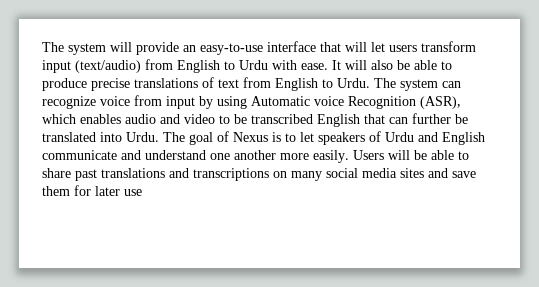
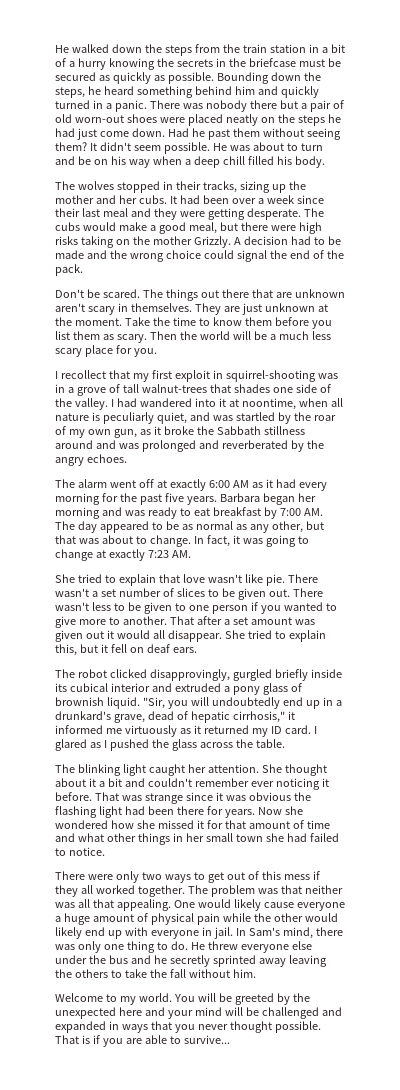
[42,41,476,55] [42,59,452,73] [42,77,461,91] [42,95,461,109] [42,113,468,127] [42,131,485,145] [42,150,469,163] [42,168,476,181] [42,185,142,196] The system will provide an easy-to-use interface that will let users transform input (text/audio) from English to Urdu with ease. It will also be able to produce precise translations of text from English to Urdu. The system can recognize voice from input by using Automatic voice Recognition (ASR), which enables audio and video to be transcribed English that can further be translated into Urdu. The goal of Nexus is to let speakers of Urdu and English communicate and understand one another more easily. Users will be able to share past translations and transcriptions on many social media sites and save them for later use -> [55,44,345,56] [55,58,341,70] [55,72,321,84] [55,86,319,98] [55,100,344,112] [55,114,341,126] [55,128,341,140] [55,142,323,154] [55,156,325,168] [55,181,306,193] [55,195,324,204] [55,208,324,220] [55,222,322,234] [55,236,341,248] [55,250,344,262] [55,264,83,276] [55,289,345,301] [55,303,328,315] [55,317,332,329] [55,331,331,343] [55,345,157,357] [55,370,338,382] [55,384,331,396] [55,398,343,410] [55,412,336,424] [55,426,305,438] [55,440,324,452] [55,454,127,466] [55,479,327,491] [55,493,316,505] [55,507,323,519] [55,521,324,533] [55,535,309,547] [55,549,191,561] [55,574,318,586] [55,588,323,600] [55,602,337,614] [55,616,315,628] [55,630,326,642] [55,644,197,656] [55,669,342,681] [55,683,302,695] [55,697,342,709] [55,711,295,723] [55,725,317,737] [55,739,285,751] [55,764,327,776] [55,778,329,790] [55,792,311,804] [55,806,303,818] [55,820,330,829] [55,833,339,845] [55,847,105,856] [55,871,320,883] [55,885,343,897] [55,899,345,911] [55,913,338,925] [55,927,343,939] [55,941,312,953] [55,955,327,967] [55,969,256,978] [55,993,310,1005] [55,1007,342,1019] [55,1021,321,1033] [55,1035,230,1047] He walked down the steps from the train station in a bit of a hurry knowing the secrets in the briefcase must be secured as quickly as possible. Bounding down the steps, he heard something behind him and quickly turned in a panic. There was nobody there but a pair of old worn-out shoes were placed neatly on the steps he had just come down. Had he past them without seeing them? It didn't seem possible. He was about to turn and be on his way when a deep chill filled his body. // The wolves stopped in their tracks, sizing up the mother and her cubs. It had been over a week since their last meal and they were getting desperate. The cubs would make a good meal, but there were high risks taking on the mother Grizzly. A decision had to be made and the wrong choice could signal the end of the pack. // Don't be scared. The things out there that are unknown aren't scary in themselves. They are just unknown at the moment. Take the time to know them before you list them as scary. Then the world will be a much less scary place for you. // I recollect that my first exploit in squirrel-shooting was in a grove of tall walnut-trees that shades one side of the valley. I had wandered into it at noontime, when all nature is peculiarly quiet, and was startled by the roar of my own gun, as it broke the Sabbath stillness around and was prolonged and reverberated by the angry echoes. // The alarm went off at exactly 6:00 AM as it had every morning for the past five years. Barbara began her morning and was ready to eat breakfast by 7:00 AM. The day appeared to be as normal as any other, but that was about to change. In fact, it was going to change at exactly 7:23 AM. // She tried to explain that love wasn't like pie. There wasn't a set number of slices to be given out. There wasn't less to be given to one person if you wanted to give more to another. That after a set amount was given out it would all disappear. She tried to explain this, but it fell on deaf ears. // The robot clicked disapprovingly, gurgled briefly inside its cubical interior and extruded a pony glass of brownish liquid. "Sir, you will undoubtedly end up in a drunkard's grave, dead of hepatic cirrhosis," it informed me virtuously as it returned my ID card. I glared as I pushed the glass across the table. // The blinking light caught her attention. She thought about it a bit and couldn't remember ever noticing it before. That was strange since it was obvious the flashing light had been there for years. Now she wondered how she missed it for that amount of time and what other things in her small town she had failed to notice. // There were only two ways to get out of this mess if they all worked together. The problem was that neither was all that appealing. One would likely cause everyone a huge amount of physical pain while the other would likely end up with everyone in jail. In Sam's mind, there was only one thing to do. He threw everyone else under the bus and he secretly sprinted away leaving the others to take the fall without him. // Welcome to my world. You will be greeted by the unexpected here and your mind will be challenged and expanded in ways that you never thought possible. That is if you are able to survive...

